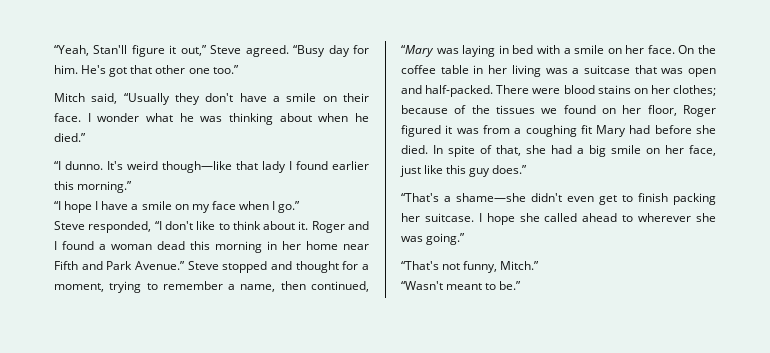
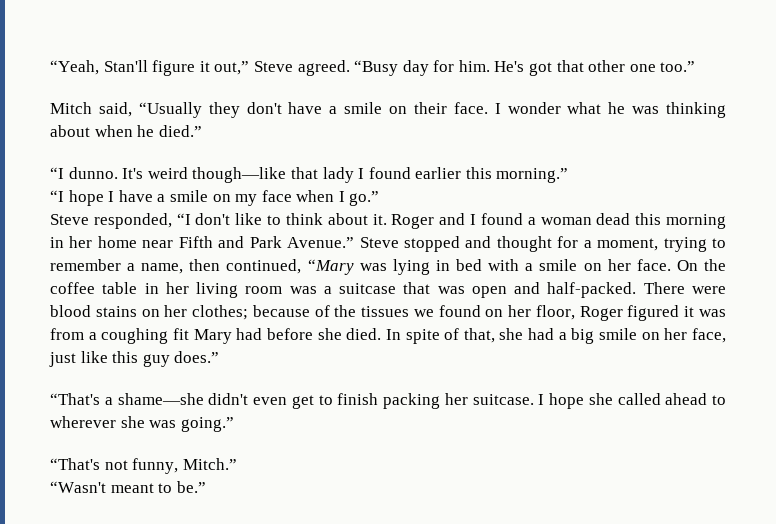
[462,45,496,57] laying -> [392,259,430,275] lying
(541, 71) none -> [245,286,283,294] room

